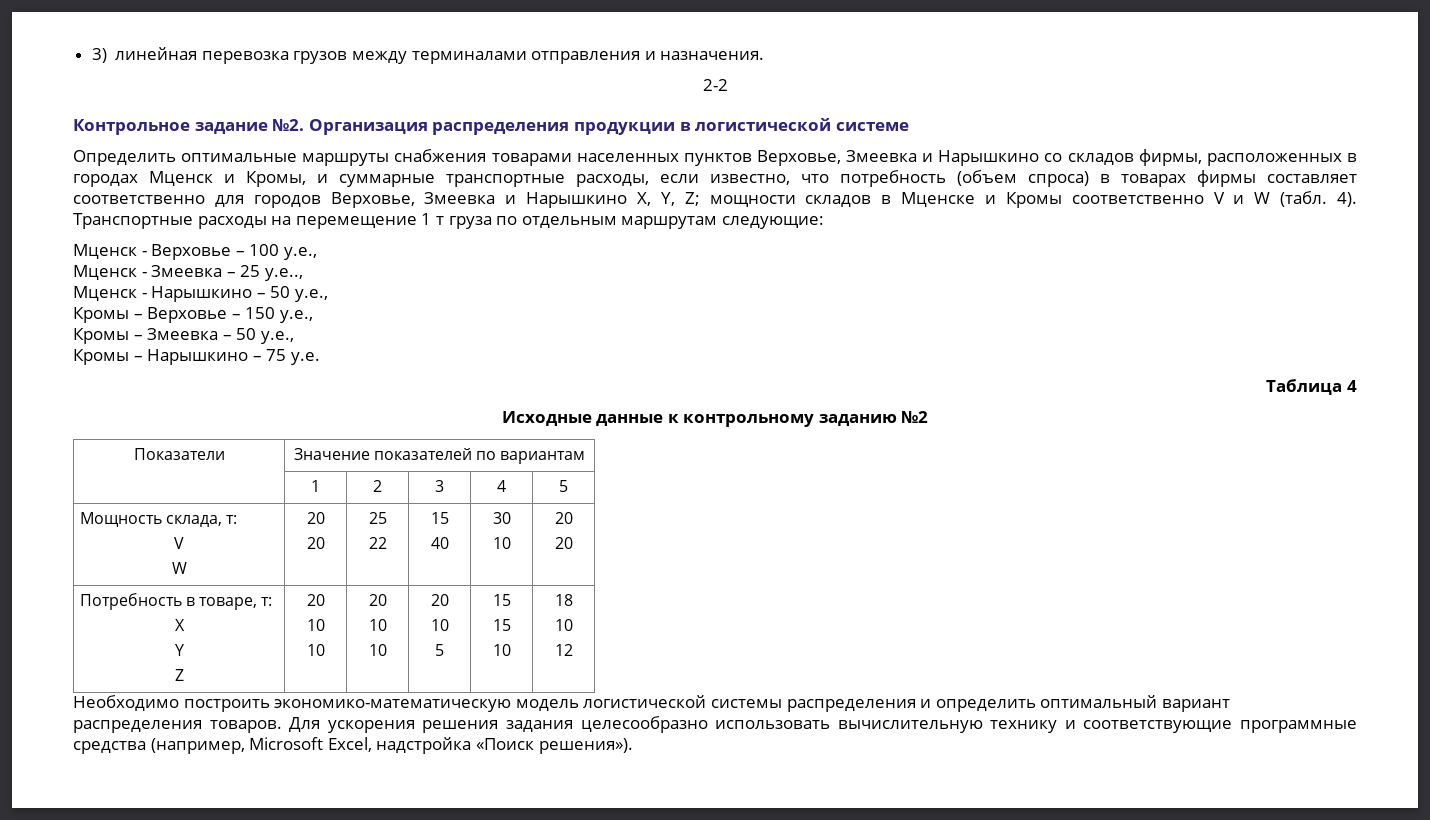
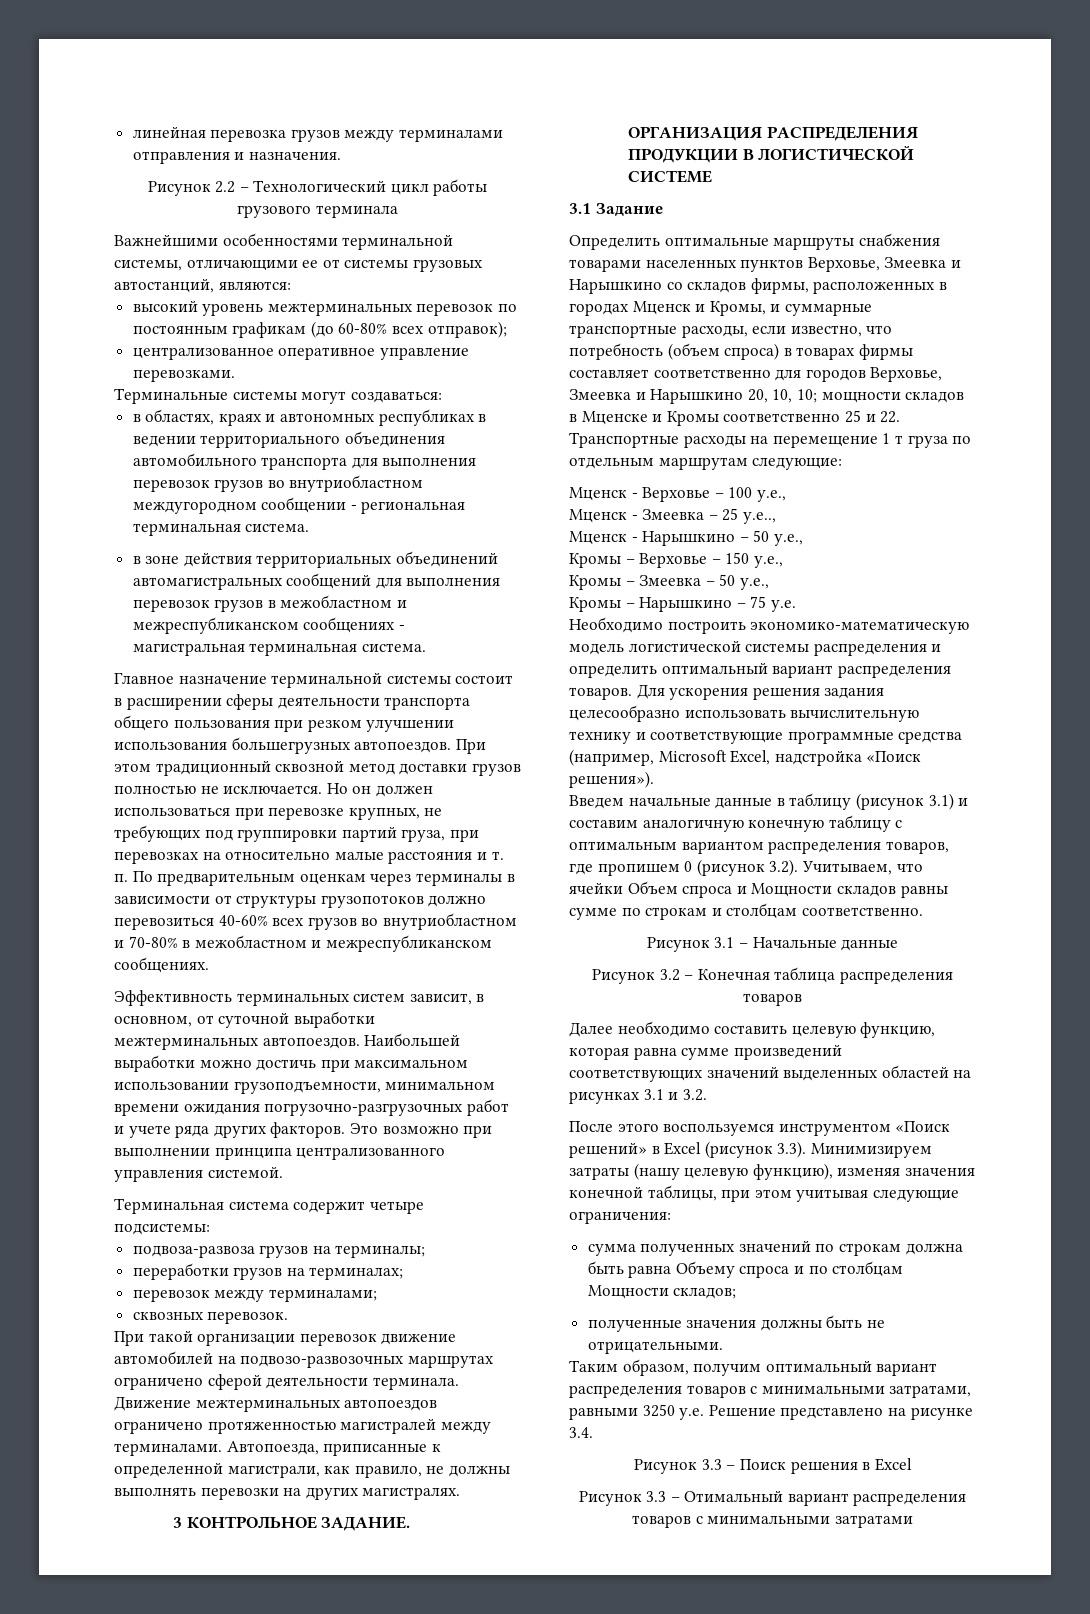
[91,48,107,63] 3) -> (132, 132) none
[702,79,728,91] [73,118,909,135] 2-2 // Контрольное задание №2. Организация распределения продукции в логистической системе -> [147,179,488,196] [237,205,398,218] [114,233,454,250] [114,259,483,272] [114,278,291,293] [132,300,518,316] [132,321,507,338] [132,347,469,360] [132,369,235,382] [114,388,442,404] [132,409,487,426] [132,431,445,448] [132,453,477,470] [132,475,424,492] [132,497,466,514] [132,523,310,536] [132,551,499,568] [132,573,501,590] [132,595,408,612] [132,617,405,634] [132,643,426,656] [114,672,514,688] [114,694,471,710] [114,715,455,732] [114,737,486,754] [114,760,521,776] [114,783,433,797] [114,807,443,820] [114,825,479,842] [114,851,504,864] [114,871,515,886] [114,895,487,908] [114,913,517,930] [114,935,492,952] [114,957,209,973] [114,990,485,1006] [114,1011,375,1028] [114,1033,461,1050] [114,1055,469,1072] [114,1081,496,1094] [114,1099,509,1116] [114,1122,493,1138] [114,1147,446,1160] [114,1166,283,1182] [114,1198,424,1214] [114,1223,210,1235] [132,1245,426,1258] [132,1263,404,1280] [132,1289,377,1302] [132,1311,289,1324] [114,1330,457,1346] [114,1351,494,1368] [114,1374,459,1390] [114,1396,438,1412] [114,1418,491,1434] [114,1441,441,1456] [114,1462,510,1478] [114,1487,461,1500] [173,1516,411,1531] [628,126,918,141] [628,145,915,163] [628,170,713,183] [569,203,663,217] Рисунок 2.2 – Технологический цикл работы грузового терминала // Важнейшими особенностями терминальной системы, отличающими ее от системы грузовых автостанций, являются: // высокий уровень межтерминальных перевозок по постоянным графикам (до 60-80% всех отправок); // централизованное оперативное управление перевозками. // Терминальные системы могут создаваться: // в областях, краях и автономных республиках в ведении территориального объединения автомобильного транспорта для выполнения перевозок грузов во внутриобластном междугородном сообщении - региональная терминальная система. // в зоне действия территориальных объединений автомагистральных сообщений для выполнения перевозок грузов в межобластном и межреспубликанском сообщениях - магистральная терминальная система. // Главное назначение терминальной системы состоит в расширении сферы деятельности транспорта общего пользования при резком улучшении использования большегрузных автопоездов. При этом традиционный сквозной метод доставки грузов полностью не исключается. Но он должен использоваться при перевозке крупных, не требующих под группировки партий груза, при перевозках на относительно малые расстояния и т. п. По предварительным оценкам через терминалы в зависимости от структуры грузопотоков должно перевозиться 40-60% всех грузов во внутриобластном и 70-80% в межобластном и межреспубликанском сообщениях. // Эффективность терминальных систем зависит, в основном, от суточной выработки межтерминальных автопоездов. Наибольшей выработки можно достичь при максимальном использовании грузоподъемности, минимальном времени ожидания погрузочно-разгрузочных работ и учете ряда других факторов. Это возможно при выполнении принципа централизованного управления системой. // Терминальная система содержит четыре подсистемы: // подвоза-развоза грузов на терминалы; // переработки грузов на терминалах; // перевозок между терминалами; // сквозных перевозок. // При такой организации перевозок движение автомобилей на подвозо-развозочных маршрутах ограничено сферой деятельности терминала. Движение межтерминальных автопоездов ограничено протяженностью магистралей между терминалами. Автопоезда, приписанные к определенной магистрали, как правило, не должны выполнять перевозки на других магистралях. // 3 КОНТРОЛЬНОЕ ЗАДАНИЕ. ОРГАНИЗАЦИЯ РАСПРЕДЕЛЕНИЯ ПРОДУКЦИИ В ЛОГИСТИЧЕСКОЙ СИСТЕМЕ // 3.1 Задание
[637,192,700,206] Х, Y, Z; -> [747,389,817,403] 20, 10, 10;
[1213,191,1358,207] V и W (табл. 4). -> [844,410,901,423] 25 и 22.
[1266,379,1357,395] [501,411,929,427] [133,448,225,460] [293,448,586,464] [311,480,320,492] [373,480,382,492] [435,480,444,492] [497,480,506,492] [559,480,568,492] [79,512,238,527] [174,537,184,549] [171,562,187,574] [306,512,325,524] [306,537,325,549] [368,512,387,524] [368,537,387,549] [430,512,449,524] [430,537,449,549] [492,512,511,524] [492,537,511,549] [554,512,573,524] [554,537,573,549] [79,593,273,610] [174,619,185,631] [174,644,184,656] [174,669,184,681] [306,594,325,606] [306,619,325,631] [306,644,325,656] [368,594,387,606] [368,619,387,631] [368,644,387,656] [430,594,449,606] [430,619,449,631] [435,644,444,656] [492,594,511,606] [492,619,511,631] [492,644,511,656] [554,594,573,606] [554,619,573,631] [554,644,573,656] // Таблица 4 // Исходные данные к контрольному заданию №2 // Показатели | Значение показателей по вариантам // | 1 | 2 | 3 | 4 | 5 // Мощность склада, т: // V // W | 20 // 20 | 25 // 22 | 15 // 40 | 30 // 10 | 20 // 20 // Потребность в товаре, т: // X // Y // Z | 20 // 10 // 10 | 20 // 10 // 10 | 20 // 10 // 5 | 15 // 15 // 10 | 18 // 10 // 12 -> (796, 606) none
(633, 746) none -> [569,793,969,810] [569,815,903,832] [569,841,949,854] [569,859,923,876] [569,881,948,898] [569,903,923,920] [646,937,899,952] [592,967,953,984] [743,993,802,1006] [569,1021,936,1038] [569,1044,842,1060] [569,1065,972,1082] [569,1089,707,1104] [569,1121,951,1136] [569,1141,932,1158] [569,1163,975,1180] [569,1185,959,1202] [569,1211,671,1224] [587,1240,963,1256] [587,1261,904,1278] [587,1285,737,1299] [587,1315,886,1332] [587,1341,723,1354] [569,1359,938,1376] [569,1385,972,1398] [569,1404,973,1420] [569,1427,593,1438] [634,1458,912,1474] [578,1490,967,1506] [632,1515,913,1528] // Введем начальные данные в таблицу (рисунок 3.1) и составим аналогичную конечную таблицу с оптимальным вариантом распределения товаров, где пропишем 0 (рисунок 3.2). Учитываем, что ячейки Объем спроса и Мощности складов равны сумме по строкам и столбцам соответственно. // Рисунок 3.1 – Начальные данные // Рисунок 3.2 – Конечная таблица распределения товаров // Далее необходимо составить целевую функцию, которая равна сумме произведений соответствующих значений выделенных областей на рисунках 3.1 и 3.2. // После этого воспользуемся инструментом «Поиск решений» в Excel (рисунок 3.3). Минимизируем затраты (нашу целевую функцию), изменяя значения конечной таблицы, при этом учитывая следующие ограничения: // сумма полученных значений по строкам должна быть равна Объему спроса и по столбцам Мощности складов; // полученные значения должны быть не отрицательными. // Таким образом, получим оптимальный вариант распределения товаров с минимальными затратами, равными 3250 у.е. Решение представлено на рисунке 3.4. // Рисунок 3.3 – Поиск решения в Excel // Рисунок 3.3 – Отимальный вариант распределения товаров с минимальными затратами

